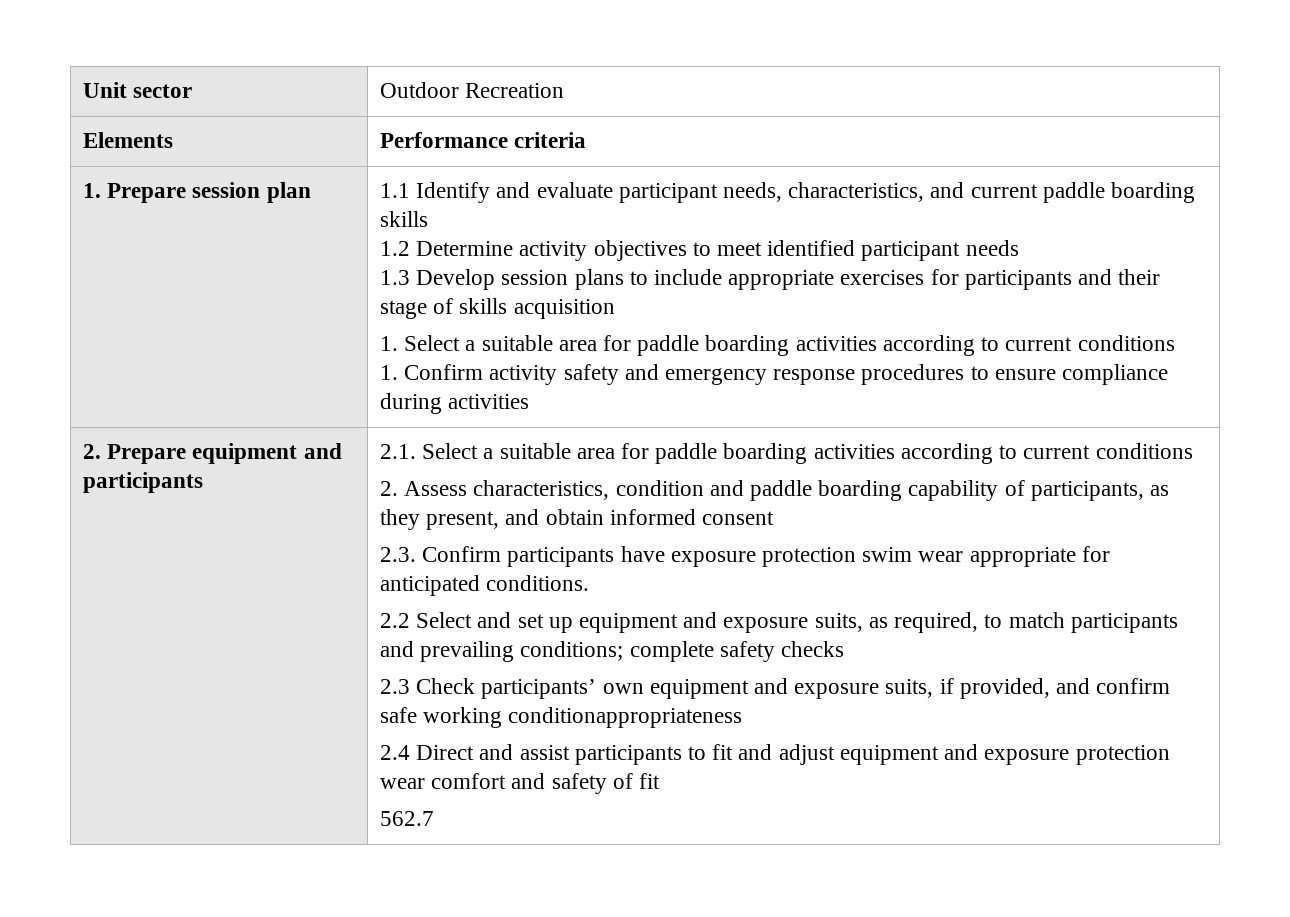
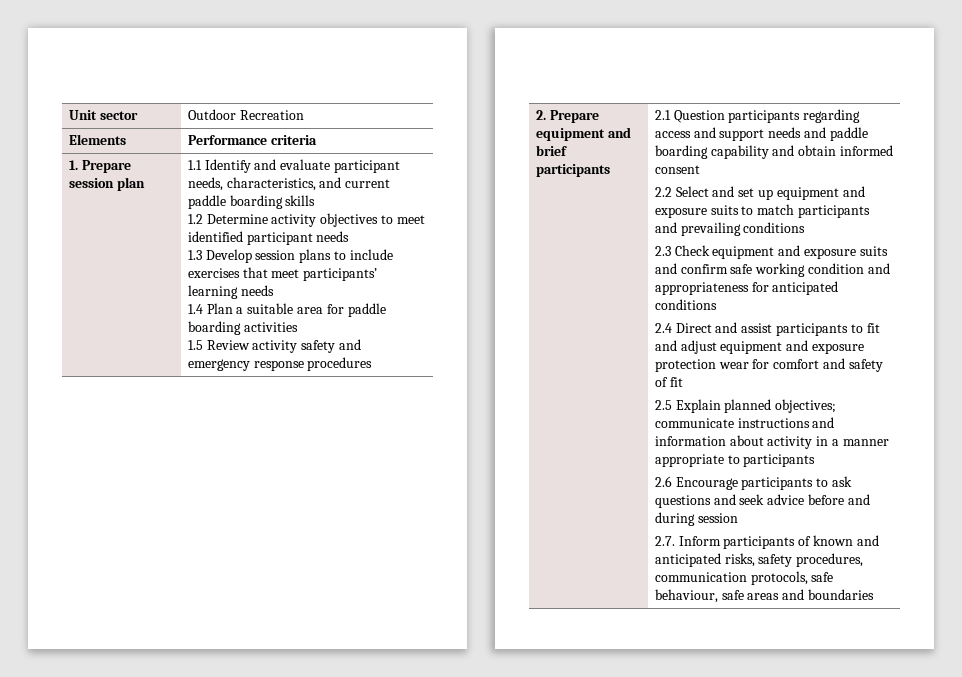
[728,269,1161,290] [379,298,615,319] [379,335,1175,356] [379,364,484,380] appropriate exercises for participants and their stage of skills acquisition // 1. Select a suitable area for paddle boarding activities according to current conditions // 1. Confirm -> [187,267,378,281] [187,285,274,299] [187,303,386,317] [187,321,298,335] [187,340,250,350] exercises that meet participants’ learning needs // 1.4 Plan a suitable area for paddle boarding activities // 1.5 Review
[970,364,1169,385] [379,393,530,414] to ensure compliance during activities -> (373, 364) none
(342, 451) none -> [535,145,567,156] brief
[379,443,1193,464] [379,480,1170,501] [379,509,775,530] [379,546,1110,567] [379,575,590,596] 2.1. Select a suitable area for paddle boarding activities according to current conditions // 2. Assess characteristics, condition and paddle boarding capability of participants, as they present, and obtain informed consent // 2.3. Confirm participants have exposure protection swim wear appropriate for anticipated conditions. -> [654,109,861,123] [654,127,868,141] [654,145,894,159] [654,165,700,174] 2.1 Question participants regarding access and support needs and paddle boarding capability and obtain informed consent
[814,612,979,633] suits, as required, -> [710,205,739,215] suits
[520,641,845,662] conditions; complete safety checks -> [743,222,806,233] conditions
[481,678,1050,699] participants’ own equipment and exposure suits, if provided, -> [712,245,888,259] equipment and exposure suits
[508,707,743,728] conditionappropriateness -> [808,263,890,274] [654,281,839,295] [654,299,717,310] condition and appropriateness for anticipated conditions
(425, 783) none -> [752,359,770,369] for
[379,811,434,826] 562.7 -> [654,399,837,413] [654,417,835,428] [654,435,889,449] [654,454,816,467] [654,476,853,490] [654,494,870,508] [654,512,738,526] [654,535,879,549] [654,553,864,567] [654,571,834,585] [654,589,875,603] 2.5 Explain planned objectives; communicate instructions and information about activity in a manner appropriate to participants // 2.6 Encourage participants to ask questions and seek advice before and during session // 2.7. Inform participants of known and anticipated risks, safety procedures, communication protocols, safe behaviour, safe areas and boundaries

